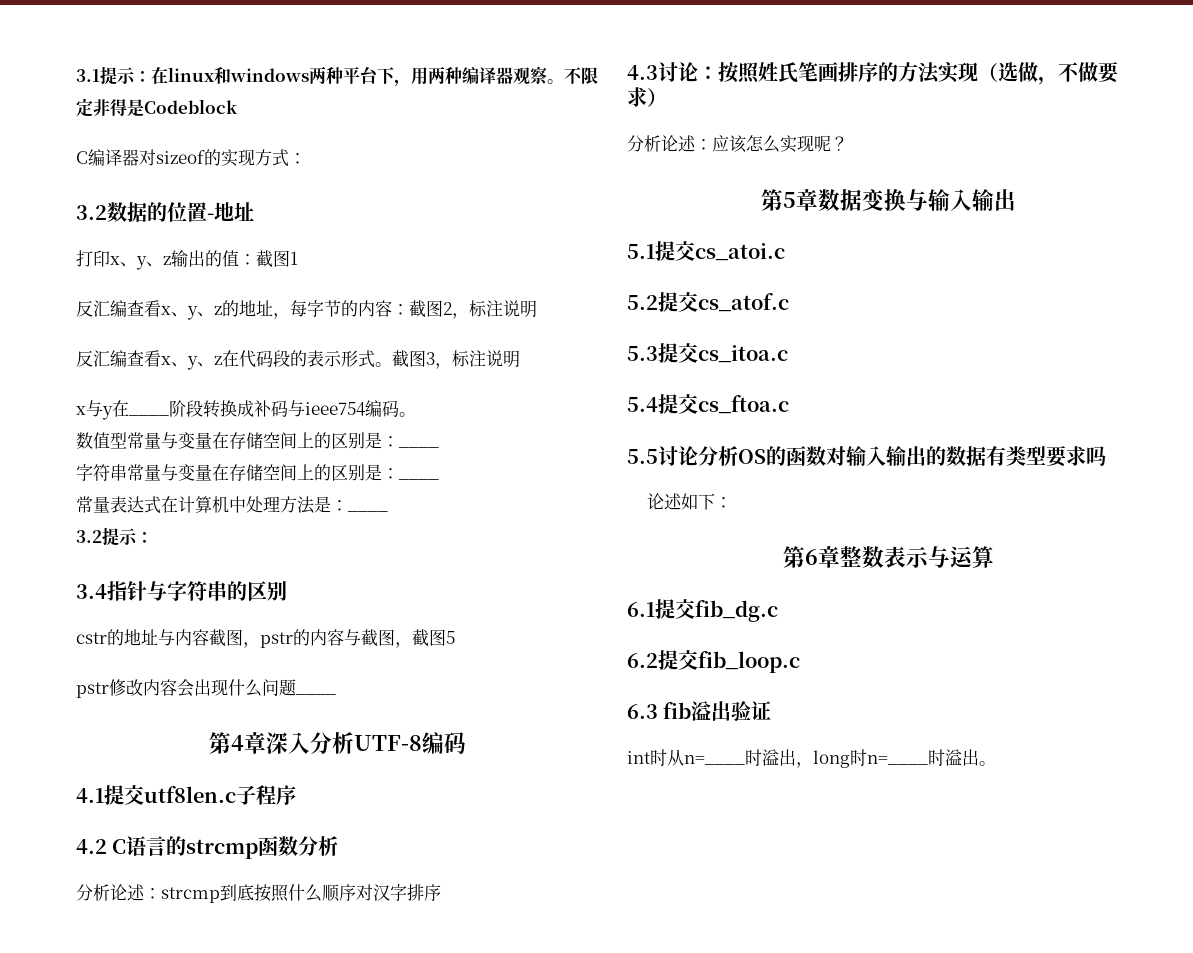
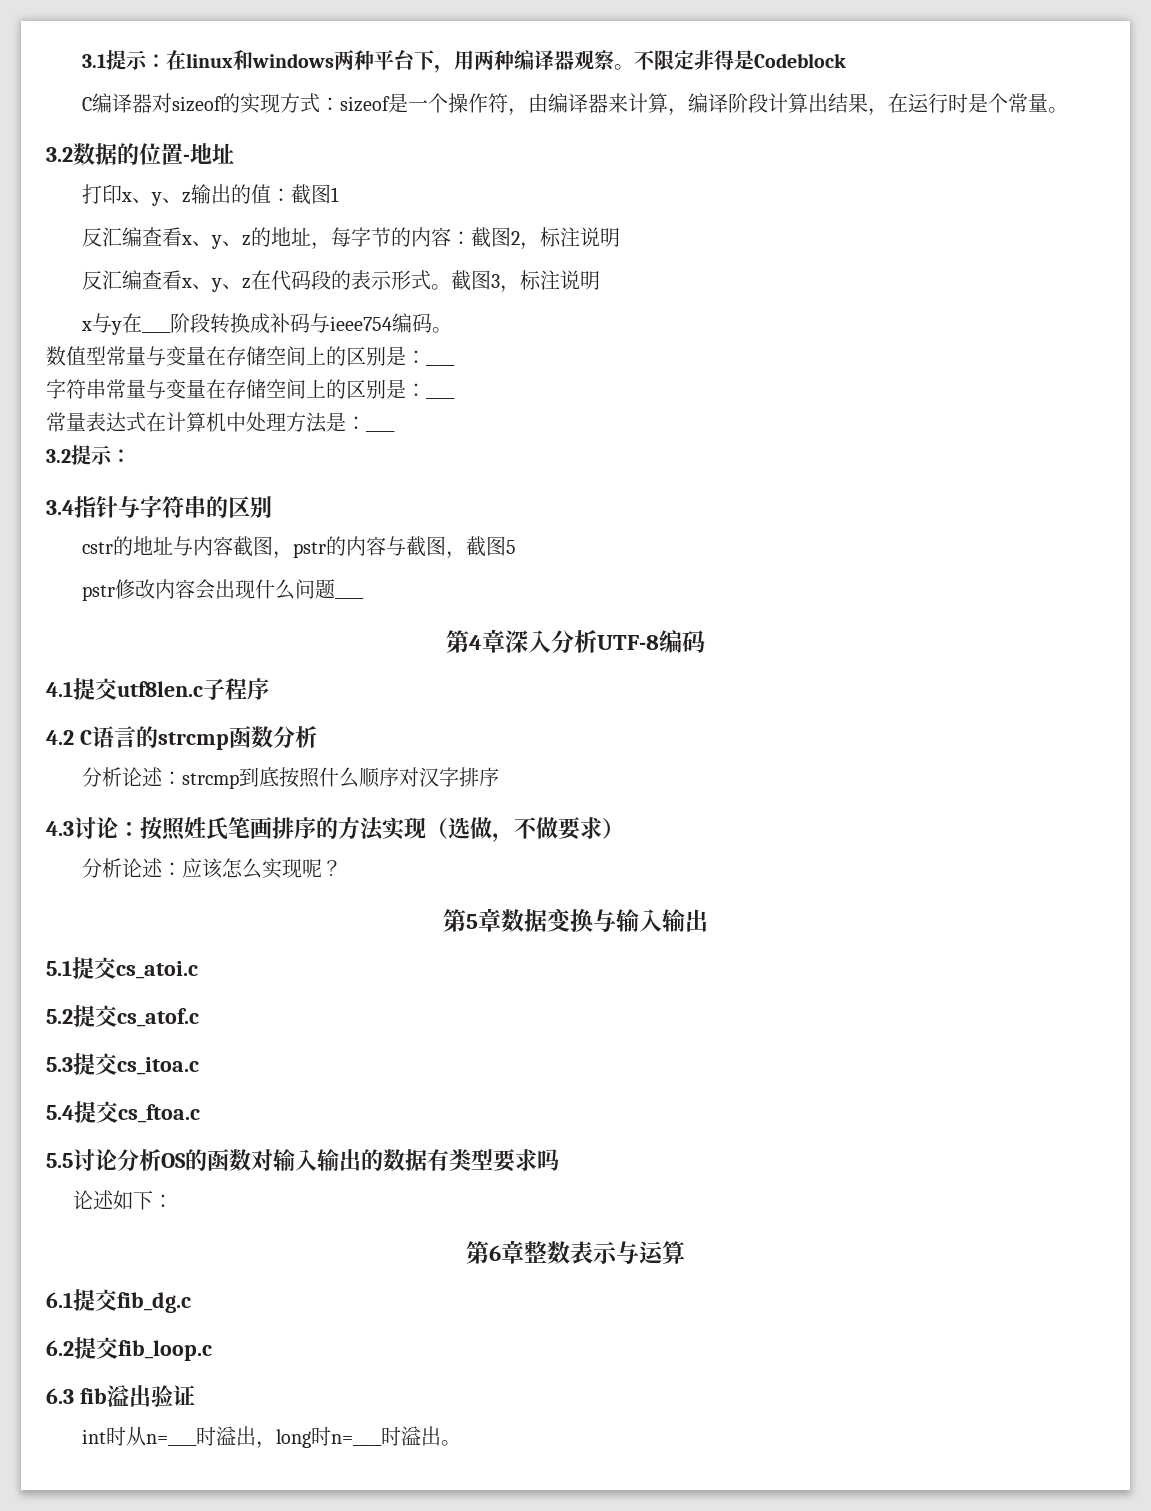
(306, 158) none -> [339,93,1068,116] sizeof是一个操作符，由编译器来计算，编译阶段计算出结果，在运行时是个常量。

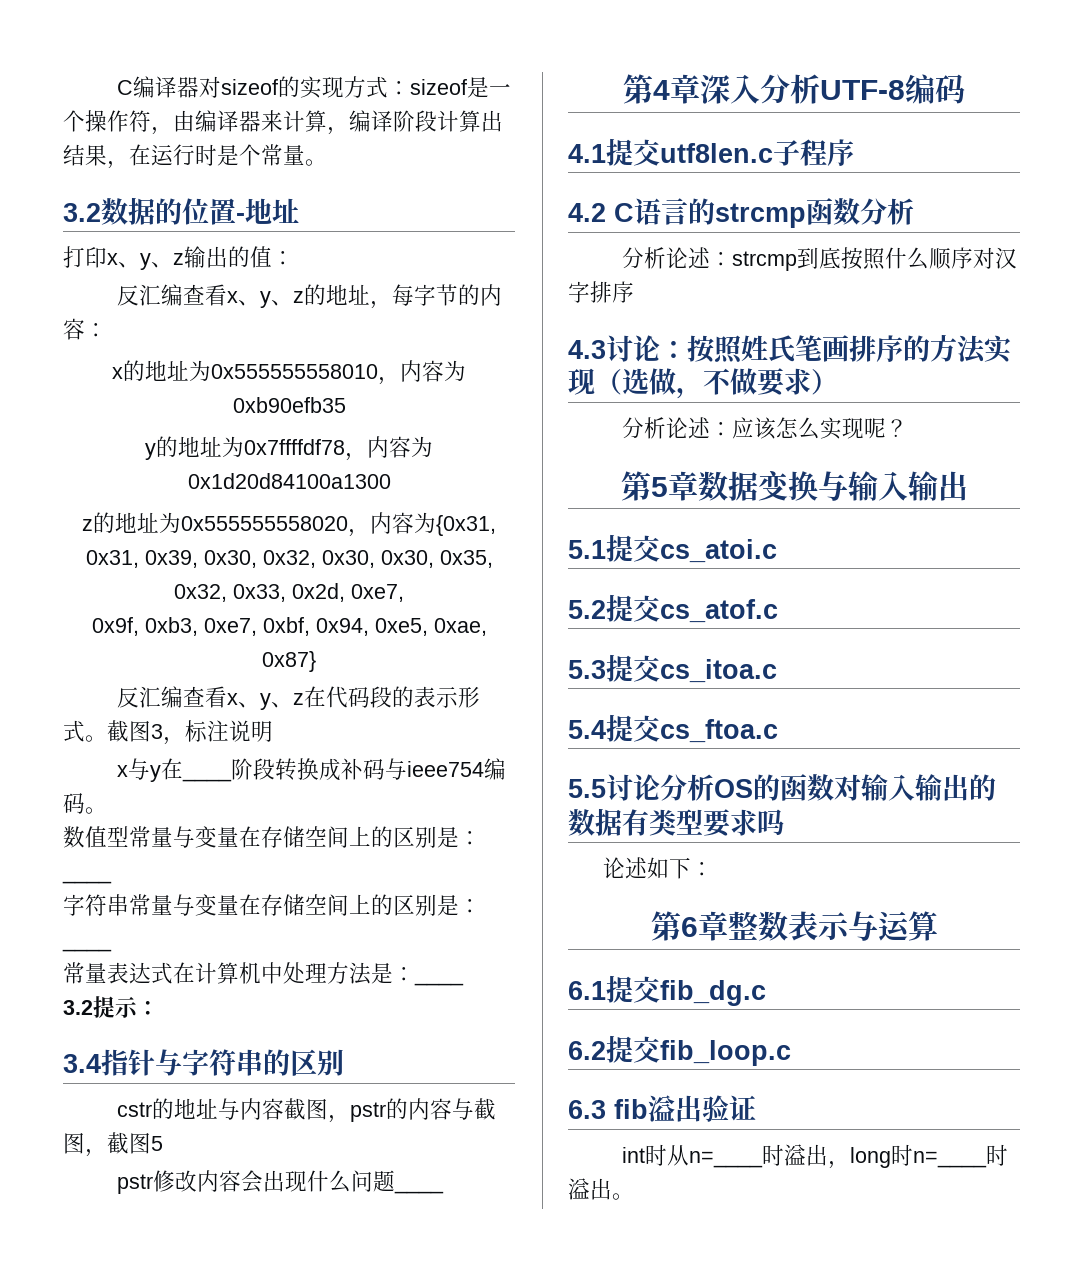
[81,50,846,73] 3.1提示：在linux和windows两种平台下，用两种编译器观察。不限定非得是Codeblock // -> (117, 87) none
[290,184,339,205] 截图1 -> (294, 258) none
[470,227,620,250] 截图2，标注说明 -> [112,360,466,385] [232,397,346,413] [145,436,433,461] [187,473,391,489] [82,512,496,537] [85,550,493,568] [174,583,404,602] [91,617,487,636] [262,651,316,672] // x的地址为0x555555558010，内容为0xb90efb35 // y的地址为0x7ffffdf78，内容为0x1d20d84100a1300 // z的地址为0x555555558020，内容为{0x31, 0x31, 0x39, 0x30, 0x32, 0x30, 0x30, 0x35, 0x32, 0x33, 0x2d, 0xe7, // 0x9f, 0xb3, 0xe7, 0xbf, 0x94, 0xe5, 0xae, 0x87}

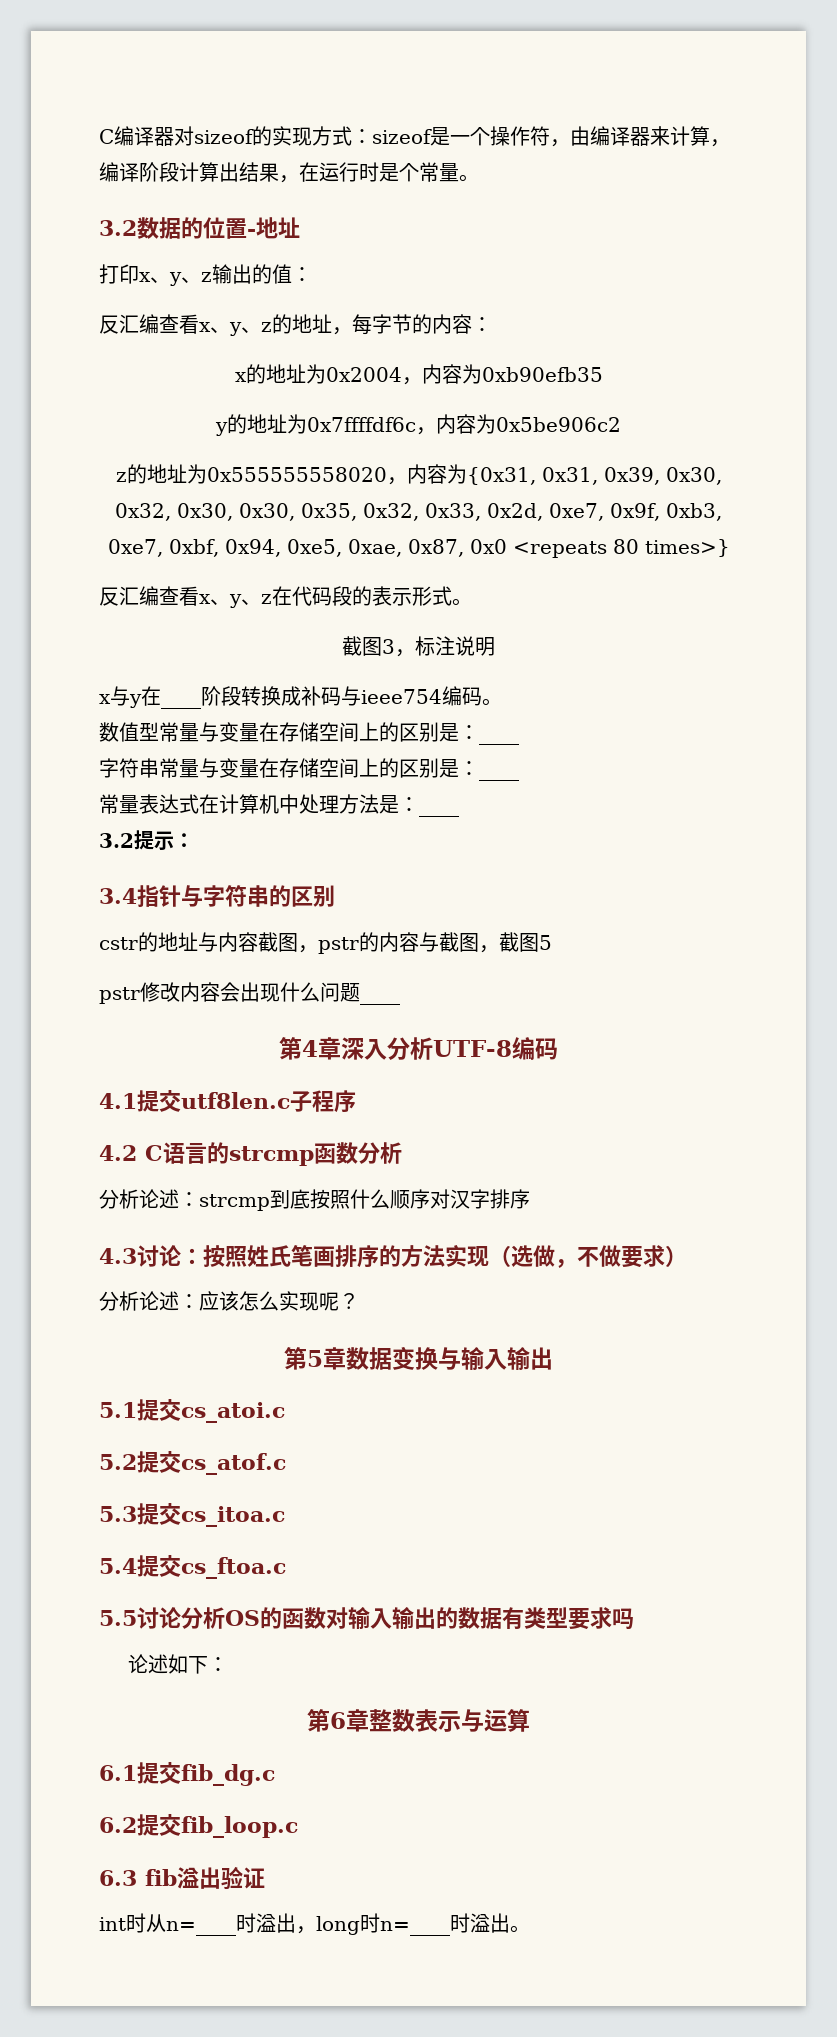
[211,364,378,379] 0x555555558010 -> [325,367,402,382] 0x2004
[244,436,433,461] [187,473,391,489] 0x7ffffdf78，内容为0x1d20d84100a1300 -> [307,414,621,435] 0x7ffffdf6c，内容为0x5be906c2
(404, 593) // -> (605, 512) none
[262,651,316,672] 0x87} -> [407,539,730,558] 0x87, 0x0 <repeats 80 times>}
(107, 738) none -> (472, 602) //

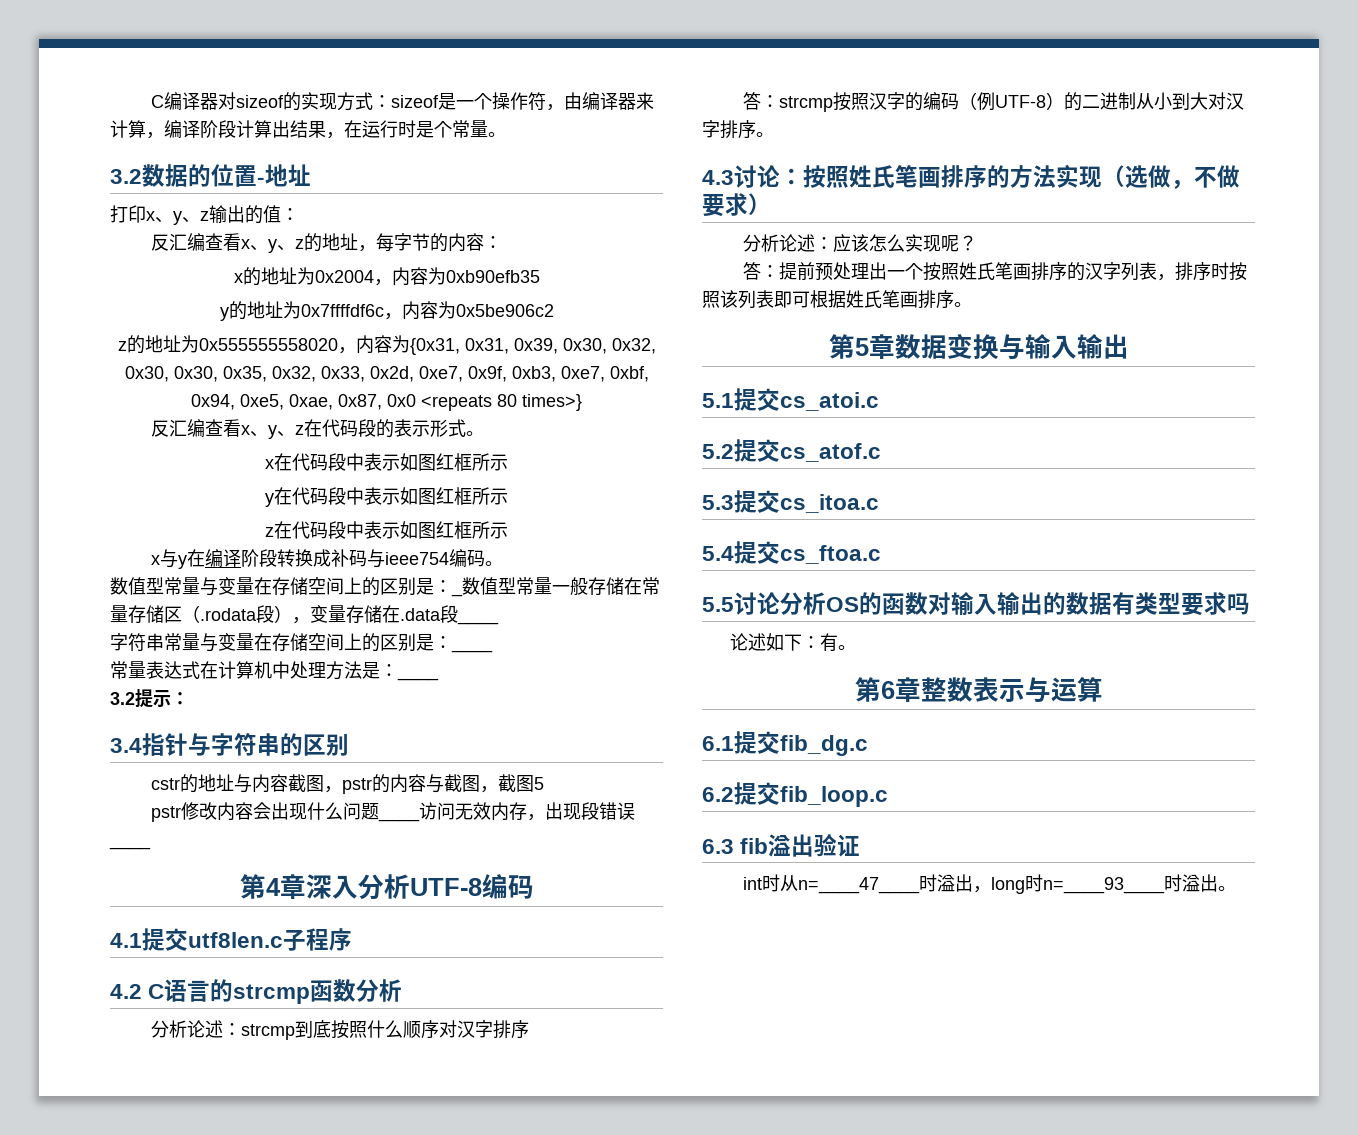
[342,636,495,657] 截图3，标注说明 -> [265,453,508,471] [265,487,508,507] [265,521,508,539] x在代码段中表示如图红框所示 // y在代码段中表示如图红框所示 // z在代码段中表示如图红框所示
[161,704,201,709] ____ -> [204,549,241,567] 编译
(479, 732) none -> [451,577,660,597] [110,605,458,624] _数值型常量一般存储在常量存储区（.rodata段），变量存储在.data段
(400, 1002) none -> [418,802,635,821] [109,846,151,850] 访问无效内存，出现段错误____
(530, 1199) none -> [742,92,1244,112] [702,120,774,139] // 答：strcmp按照汉字的编码（例UTF-8）的二进制从小到大对汉字排序。
(359, 1301) none -> [742,262,1247,281] [702,290,972,309] // 答：提前预处理出一个按照姓氏笔画排序的汉字列表，排序时按照该列表即可根据姓氏笔画排序。
(229, 1664) none -> [819,633,856,652] 有。
[166,1921,236,1936] n=____ -> [797,877,920,894] n=____47____
[380,1921,450,1936] n=____ -> [1042,877,1165,894] n=____93____

